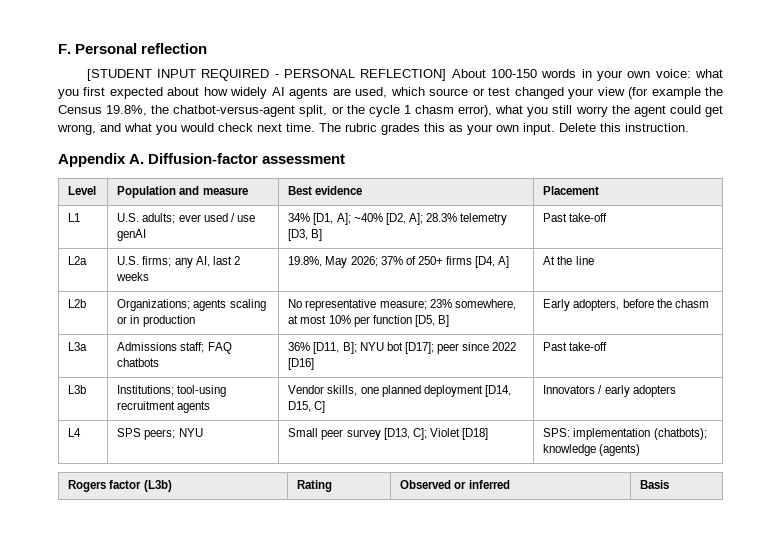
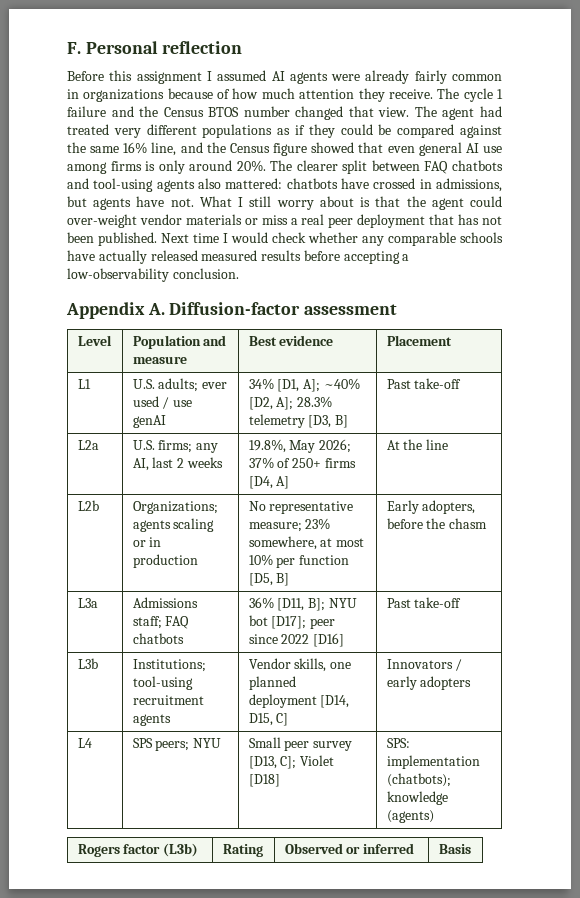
[86,69,723,81] [58,87,724,99] [58,105,723,117] [57,123,689,135] [STUDENT INPUT REQUIRED - PERSONAL REFLECTION] About 100-150 words in your own voice: what you first expected about how widely AI agents are used, which source or test changed your view (for example the Census 19.8%, the chatbot-versus-agent split, or the cycle 1 chasm error), what you still worry the agent could get wrong, and what you would check next time. The rubric grades this as your own input. Delete this instruction. -> [67,70,503,84] [67,88,504,102] [67,106,503,120] [67,124,503,138] [67,142,502,156] [67,160,503,174] [67,178,502,192] [67,196,502,210] [67,214,502,228] [67,232,503,246] [67,250,410,264] [67,268,239,282] Before this assignment I assumed AI agents were already fairly common in organizations because of how much attention they receive. The cycle 1 failure and the Census BTOS number changed that view. The agent had treated very different populations as if they could be compared against the same 16% line, and the Census figure showed that even general AI use among firms is only around 20%. The clearer split between FAQ chatbots and tool-using agents also mattered: chatbots have crossed in admissions, but agents have not. What I still worry about is that the agent could over-weight vendor materials or miss a real peer deployment that has not been published. Next time I would check whether any comparable schools have actually released measured results before accepting a low-observability conclusion.

